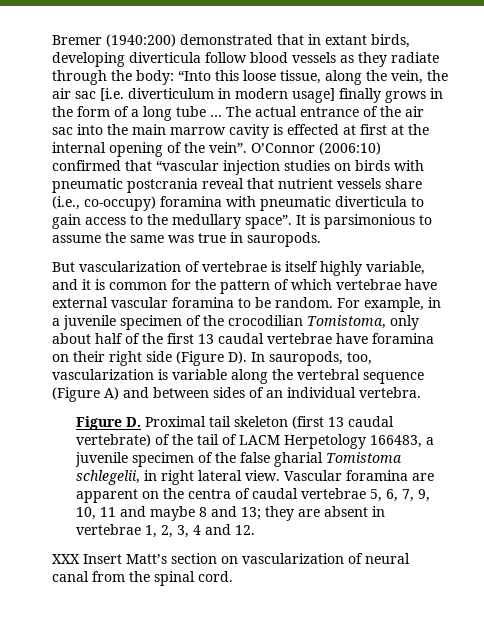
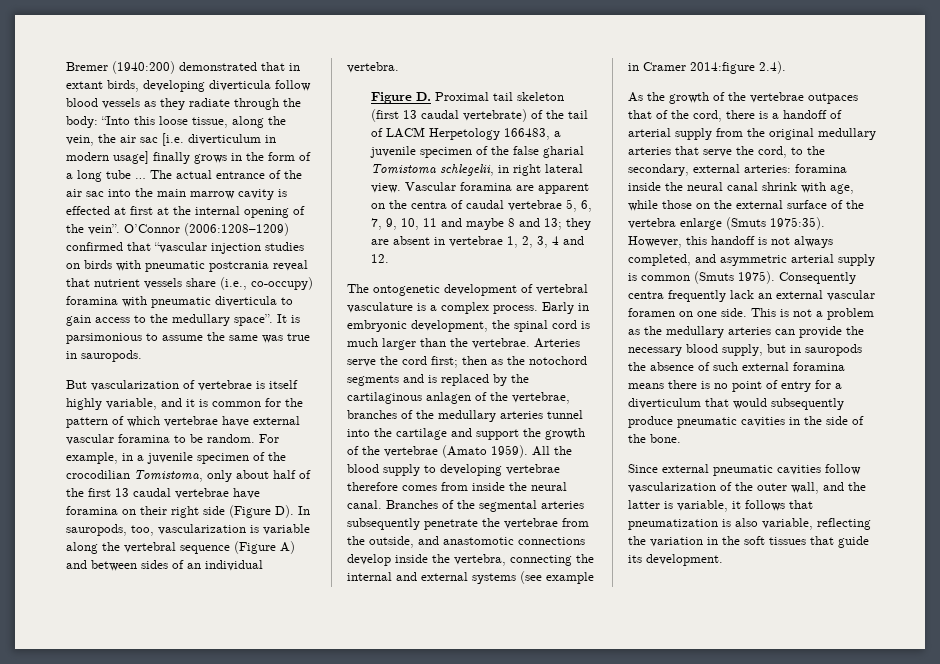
[319,142,381,155] (2006:10) -> [184,223,289,236] (2006:1208–1209)
[52,553,410,564] [52,571,233,586] XXX Insert Matt’s section on vascularization of neural canal from the spinal cord. -> [347,284,588,296] [347,302,589,314] [347,320,590,332] [347,338,580,350] [347,356,587,368] [347,374,529,386] [347,392,570,404] [347,410,583,422] [347,428,585,440] [347,445,572,458] [347,464,560,476] [347,482,567,491] [347,500,584,512] [347,518,589,530] [347,536,585,548] [347,554,594,566] [347,571,594,584] [628,61,786,74] [628,92,858,104] [628,110,842,122] [628,128,876,140] [628,146,825,158] [628,164,847,176] [628,182,854,194] [628,200,864,211] [628,217,825,230] [628,236,833,248] [628,254,875,266] [628,271,856,284] [628,290,875,302] [628,308,874,320] [628,326,864,338] [628,344,862,356] [628,362,845,371] [628,380,842,392] [628,398,844,410] [628,416,864,428] [628,434,681,443] [628,464,861,476] [628,482,866,494] [628,500,813,512] [628,518,871,530] [628,536,869,548] [628,554,723,566] The ontogenetic development of vertebral vasculature is a complex process. Early in embryonic development, the spinal cord is much larger than the vertebrae. Arteries serve the cord first; then as the notochord segments and is replaced by the cartilaginous anlagen of the vertebrae, branches of the medullary arteries tunnel into the cartilage and support the growth of the vertebrae (Amato 1959). All the blood supply to developing vertebrae therefore comes from inside the neural canal. Branches of the segmental arteries subsequently penetrate the vertebrae from the outside, and anastomotic connections develop inside the vertebra, connecting the internal and external systems (see example in Cramer 2014:figure 2.4). // As the growth of the vertebrae outpaces that of the cord, there is a handoff of arterial supply from the original medullary arteries that serve the cord, to the secondary, external arteries: foramina inside the neural canal shrink with age, while those on the external surface of the vertebra enlarge (Smuts 1975:35). However, this handoff is not always completed, and asymmetric arterial supply is common (Smuts 1975). Consequently centra frequently lack an external vascular foramen on one side. This is not a problem as the medullary arteries can provide the necessary blood supply, but in sauropods the absence of such external foramina means there is no point of entry for a diverticulum that would subsequently produce pneumatic cavities in the side of the bone. // Since external pneumatic cavities follow vascularization of the outer wall, and the latter is variable, it follows that pneumatization is also variable, reflecting the variation in the soft tissues that guide its development.

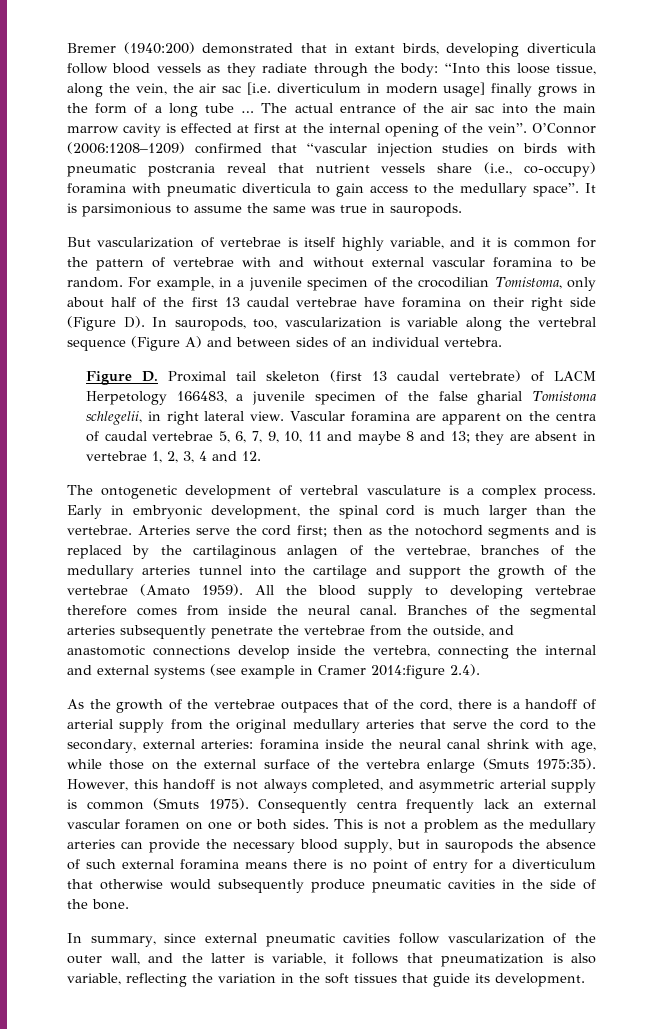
[127,416,249,427] which vertebrae have -> [173,257,364,268] vertebrae with and without
[546,110,589,119] [371,128,384,137] the tail of -> (545, 376) none
[758,146,787,158] cord, -> [520,719,550,730] cord
[721,308,747,317] side. -> [237,819,329,830] or both sides.
(729, 402) none -> [100,879,163,890] otherwise
[628,464,658,473] Since -> [67,933,197,947] In summary, since

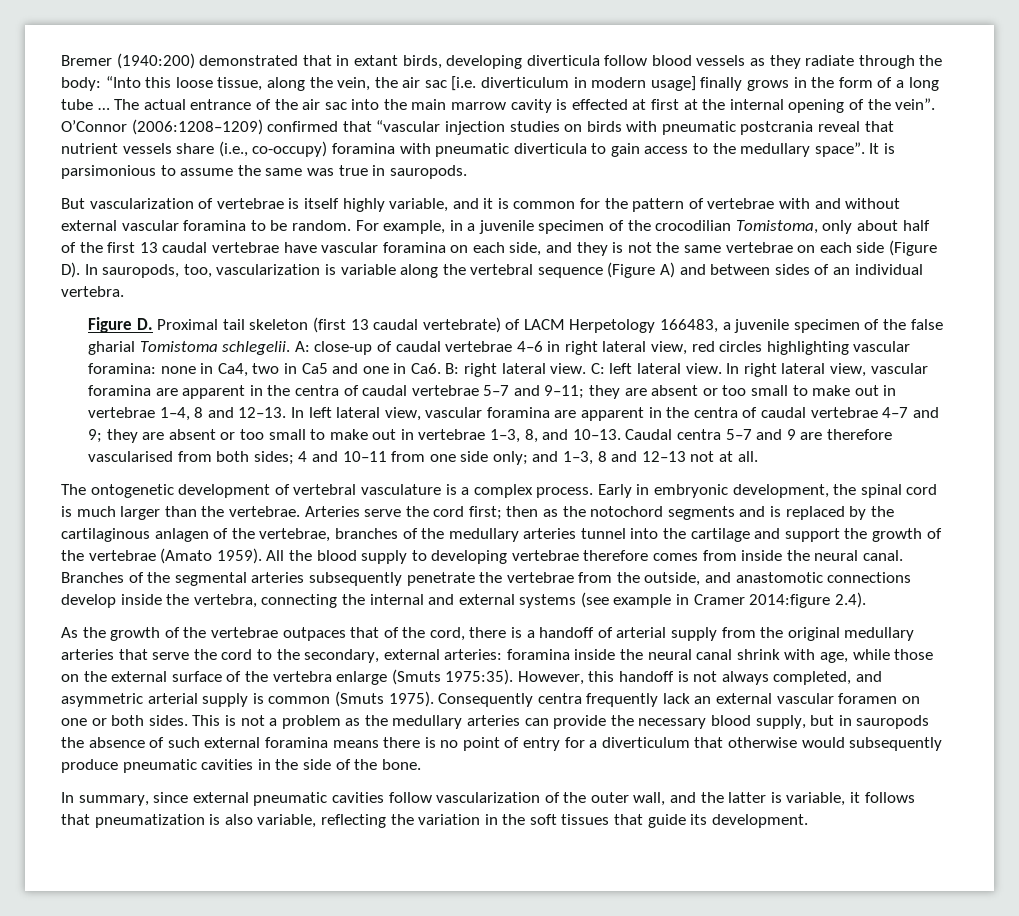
(396, 302) none -> [321,242,379,253] vascular
[492,297,563,311] their right -> [472,242,852,256] each side, and they is not the same vertebrae on each
[86,411,597,425] [86,431,597,445] [86,451,262,463] schlegelii, in right lateral view. Vascular foramina are apparent on the centra of caudal vertebrae 5, 6, 7, 9, 10, 11 and maybe 8 and 13; they are absent in vertebrae 1, 2, 3, 4 and 12. -> [222,341,911,355] [87,363,928,377] [87,385,897,399] [87,407,939,421] [87,429,892,443] [87,451,758,465] schlegelii. A: close-up of caudal vertebrae 4–6 in right lateral view, red circles highlighting vascular foramina: none in Ca4, two in Ca5 and one in Ca6. B: right lateral view. C: left lateral view. In right lateral view, vascular foramina are apparent in the centra of caudal vertebrae 5–7 and 9–11; they are absent or too small to make out in vertebrae 1–4, 8 and 12–13. In left lateral view, vascular foramina are apparent in the centra of caudal vertebrae 4–7 and 9; they are absent or too small to make out in vertebrae 1–3, 8, and 10–13. Caudal centra 5–7 and 9 are therefore vascularised from both sides; 4 and 10–11 from one side only; and 1–3, 8 and 12–13 not at all.

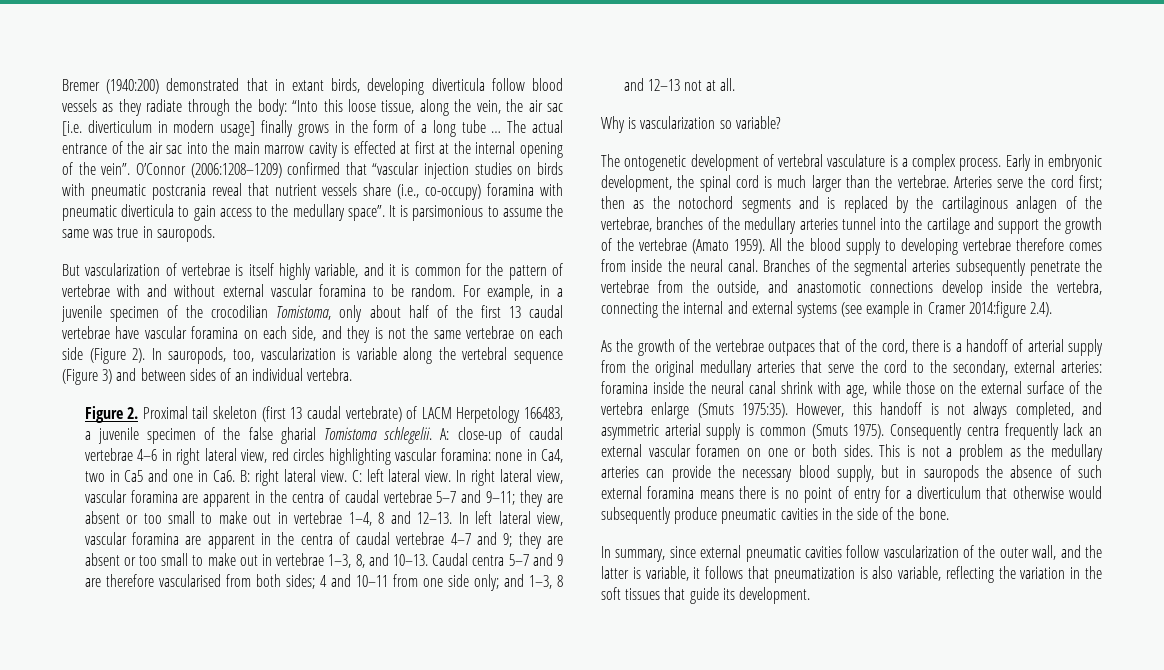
[61,262,80,278] D). -> [132,348,146,363] 2).
[660,262,676,278] A) -> [102,369,113,384] 3)
[136,318,153,330] D. -> [127,407,139,419] 2.
(758, 456) none -> [601,116,781,133] // Why is vascularization so variable?

